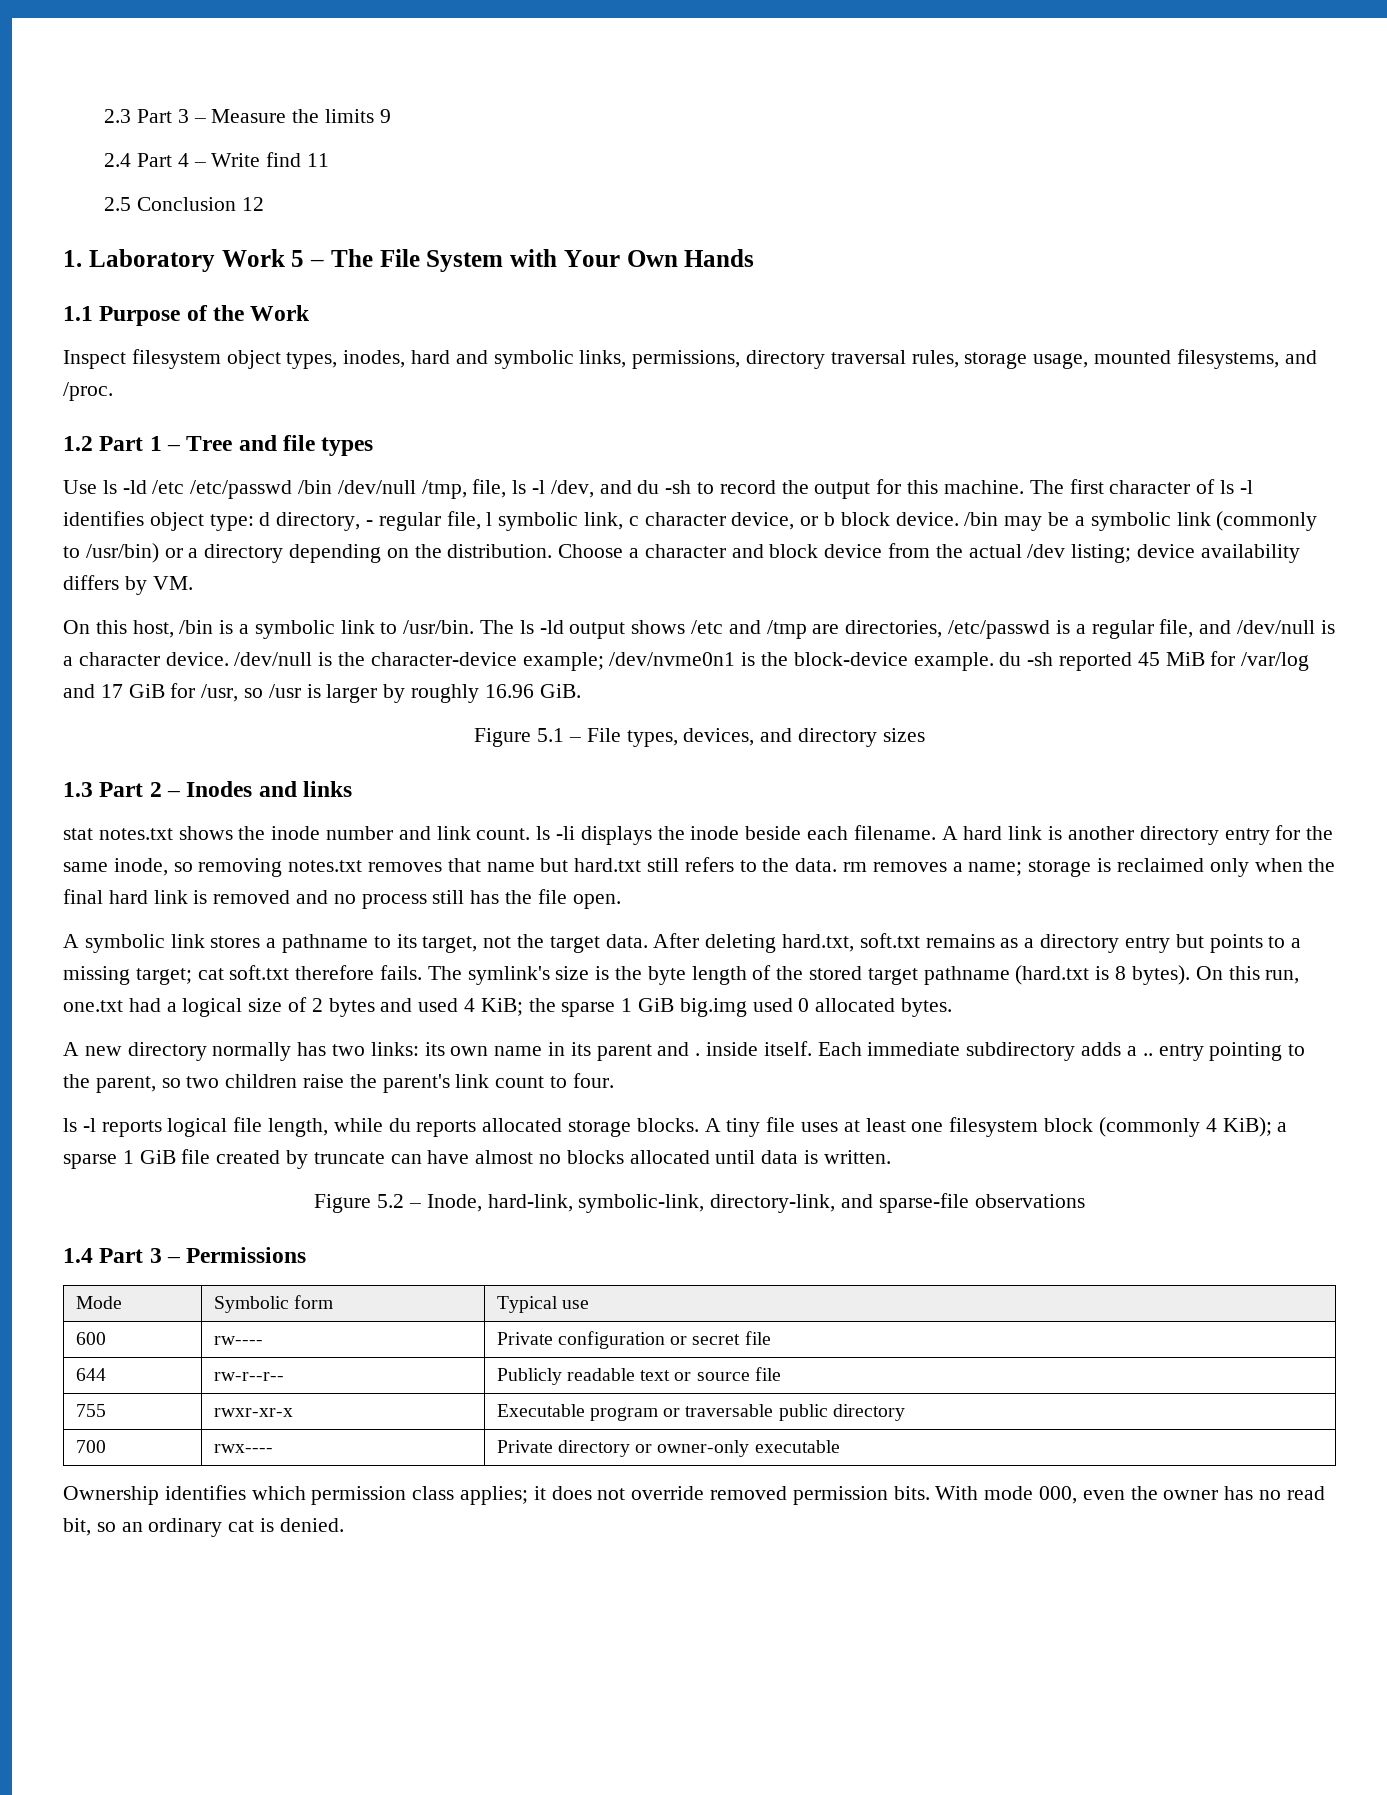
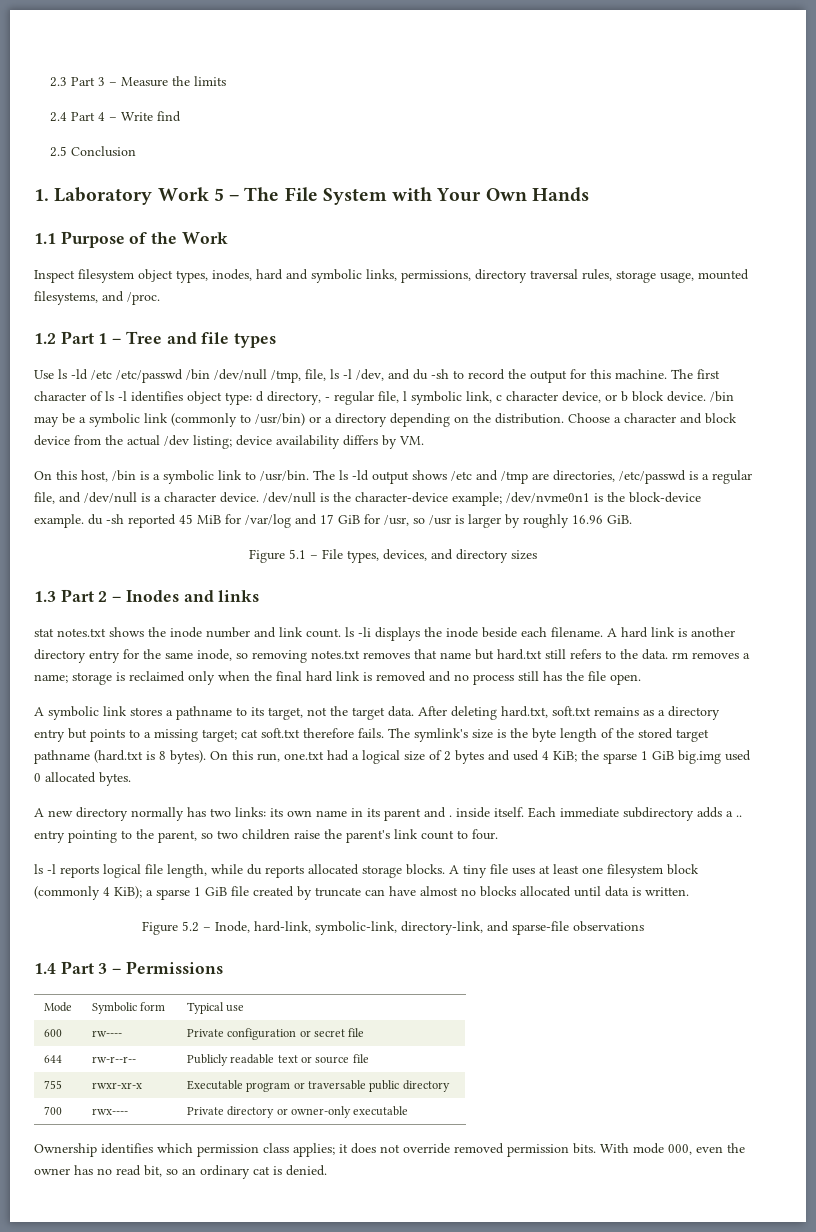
[379,109,391,123] 9 -> (227, 81) none
[306,153,329,167] 11 -> (182, 116) none
[241,197,264,211] 12 -> (137, 151) none

